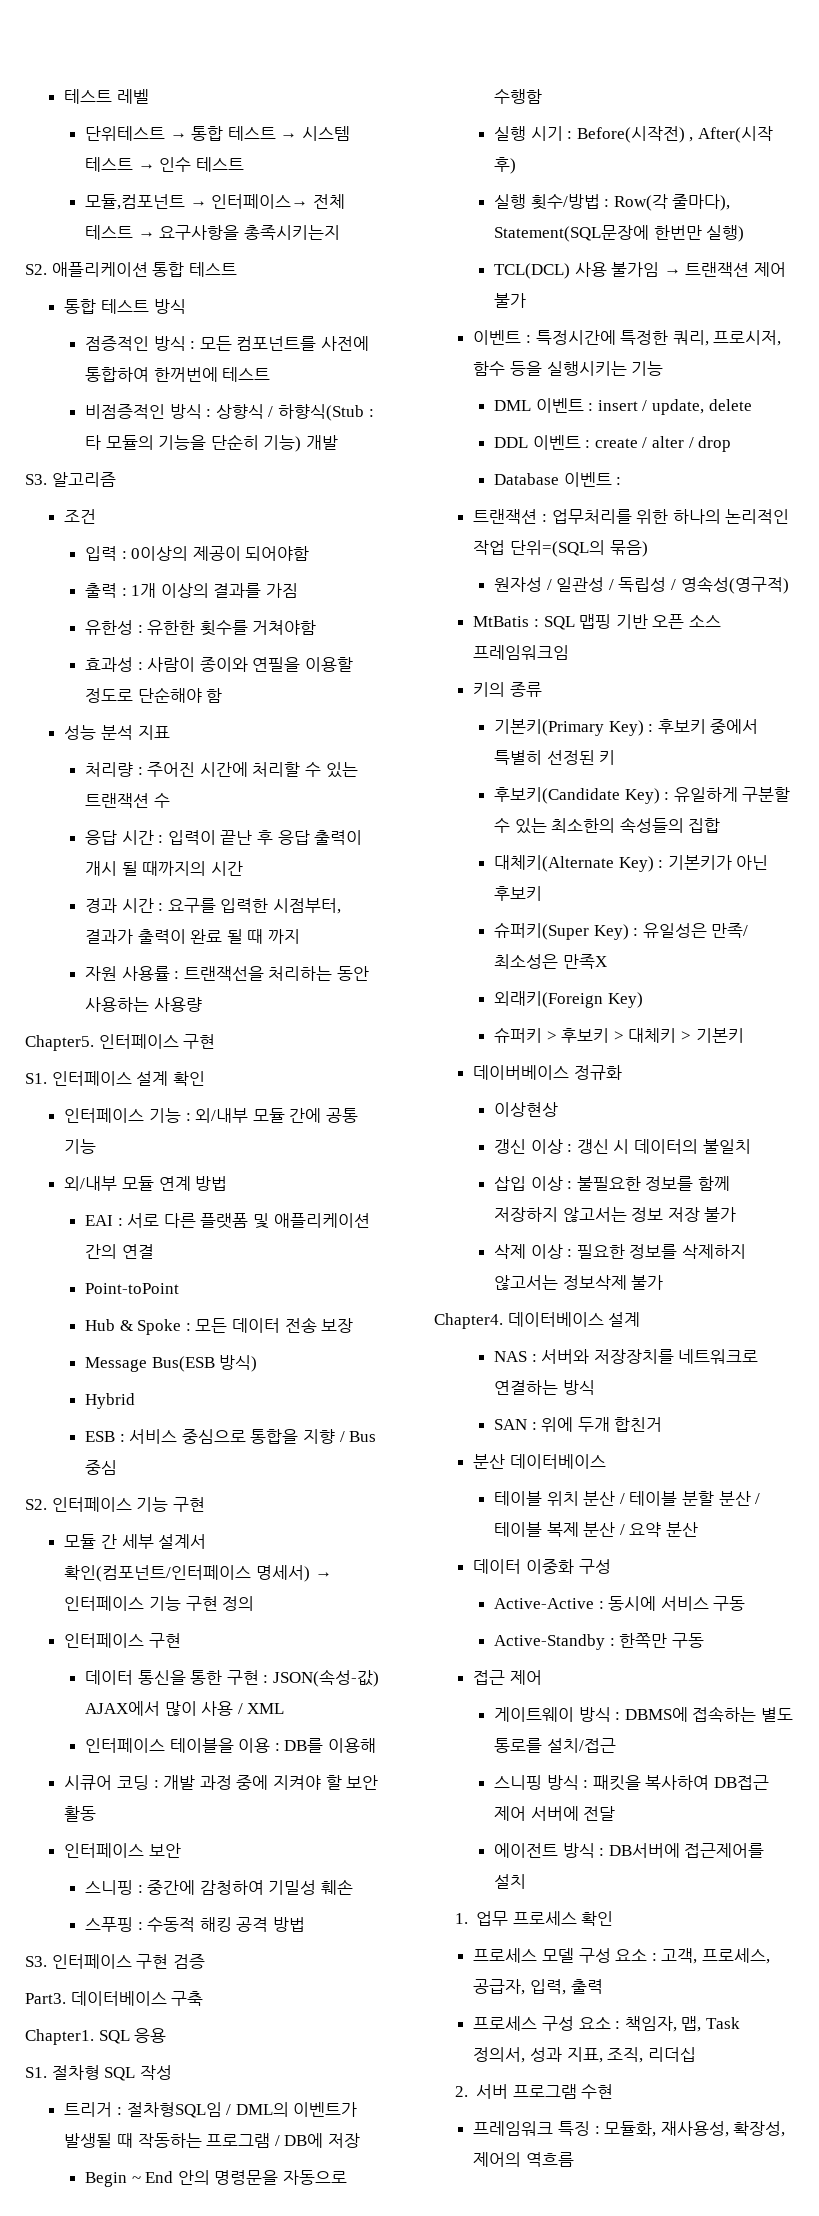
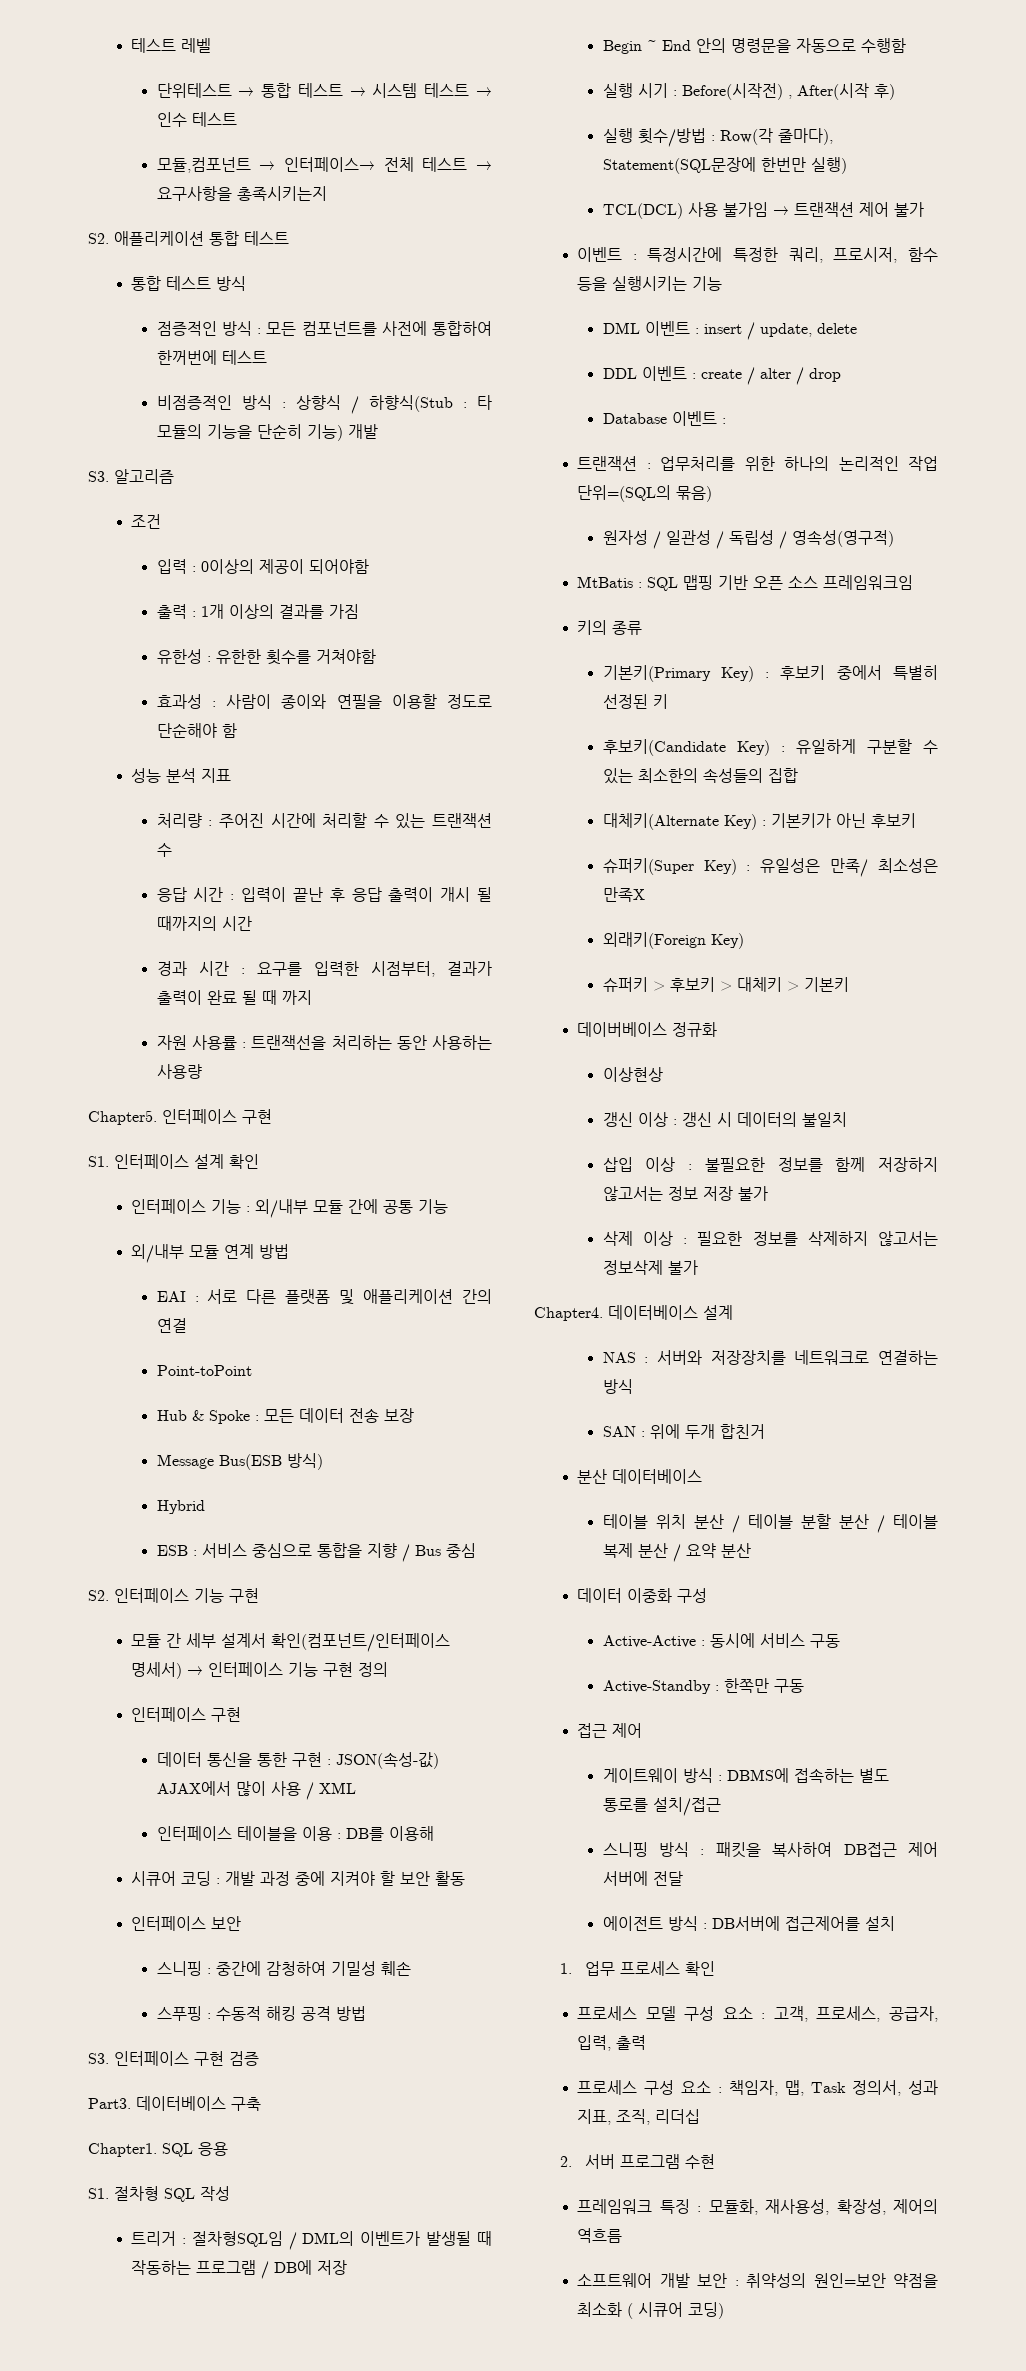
(574, 2159) none -> [577,2273,938,2288] [577,2302,725,2319] // 소프트웨어 개발 보안 : 취약성의 원인=보안 약점을 최소화 ( 시큐어 코딩)

